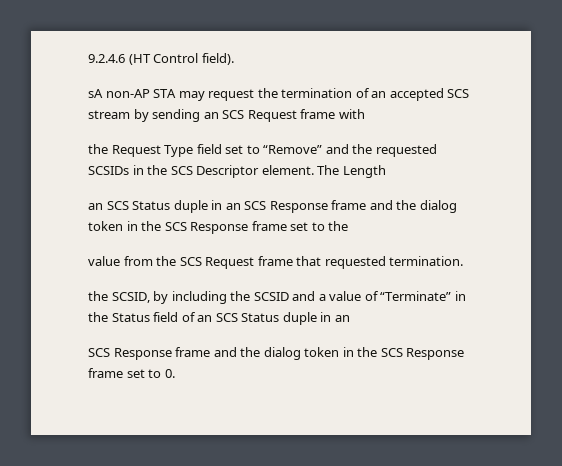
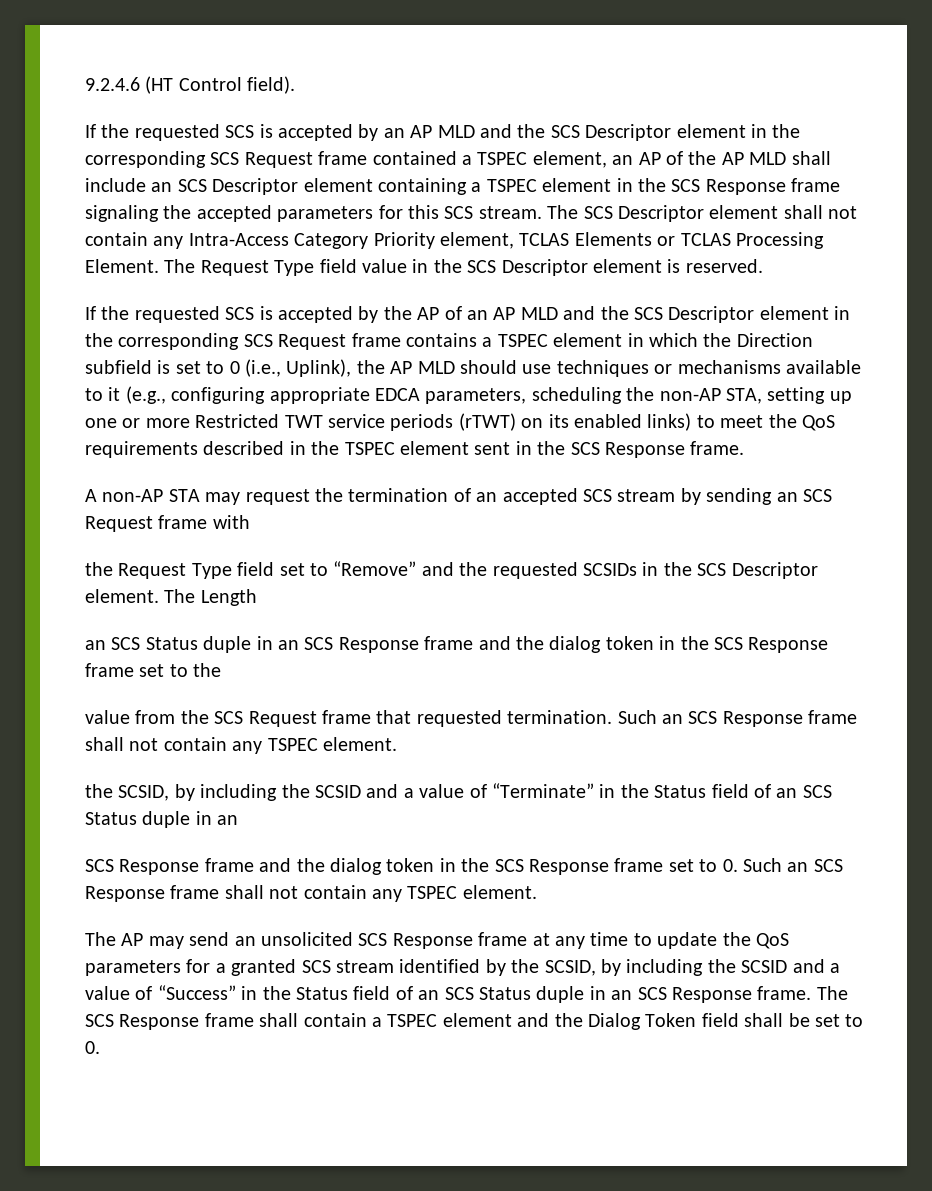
[88,89,103,98] sA -> [85,124,801,141] [85,151,831,168] [85,178,841,195] [85,205,858,222] [85,232,824,249] [85,259,763,276] [85,306,851,323] [85,333,813,350] [85,359,861,377] [85,386,852,404] [85,413,835,431] [85,441,745,458] [85,489,97,502] If the requested SCS is accepted by an AP MLD and the SCS Descriptor element in the corresponding SCS Request frame contained a TSPEC element, an AP of the AP MLD shall include an SCS Descriptor element containing a TSPEC element in the SCS Response frame signaling the accepted parameters for this SCS stream. The SCS Descriptor element shall not contain any Intra-Access Category Priority element, TCLAS Elements or TCLAS Processing Element. The Request Type field value in the SCS Descriptor element is reserved. // If the requested SCS is accepted by the AP of an AP MLD and the SCS Descriptor element in the corresponding SCS Request frame contains a TSPEC element in which the Direction subfield is set to 0 (i.e., Uplink), the AP MLD should use techniques or mechanisms available to it (e.g., configuring appropriate EDCA parameters, scheduling the non-AP STA, setting up one or more Restricted TWT service periods (rTWT) on its enabled links) to meet the QoS requirements described in the TSPEC element sent in the SCS Response frame. // A
(464, 261) none -> [617,710,858,727] [85,737,397,754] Such an SCS Response frame shall not contain any TSPEC element.
(175, 373) none -> [742,858,843,872] [85,885,537,902] [85,932,789,949] [85,959,840,976] [85,985,848,1003] [85,1013,864,1030] [85,1041,100,1054] Such an SCS Response frame shall not contain any TSPEC element. // The AP may send an unsolicited SCS Response frame at any time to update the QoS parameters for a granted SCS stream identified by the SCSID, by including the SCSID and a value of “Success” in the Status field of an SCS Status duple in an SCS Response frame. The SCS Response frame shall contain a TSPEC element and the Dialog Token field shall be set to 0.

